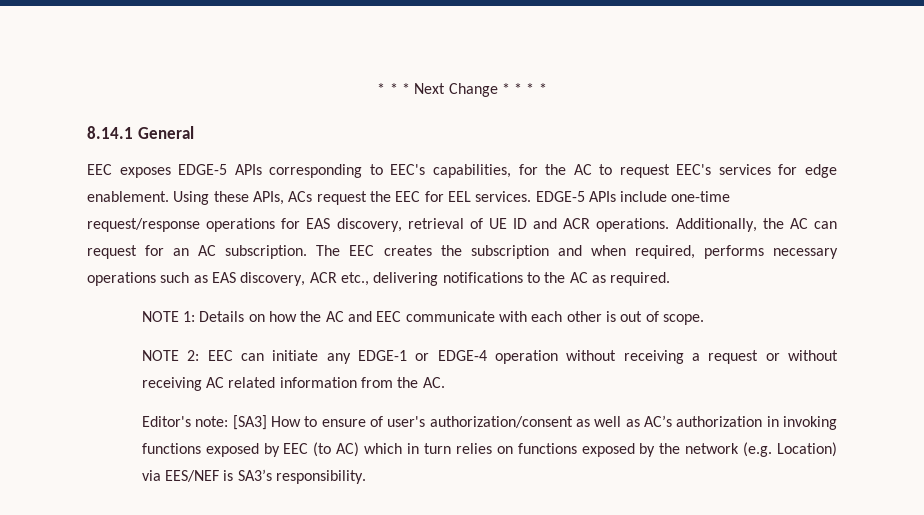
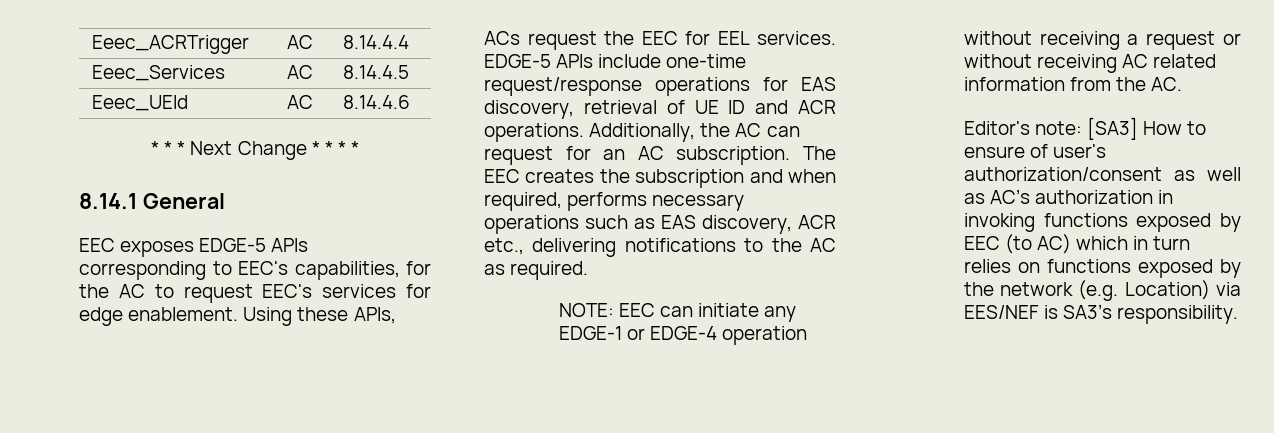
(377, 88) none -> [91,35,249,54] [286,35,313,49] [342,35,409,49] [91,65,225,81] [286,65,313,79] [342,65,409,79] [91,95,188,111] [286,95,313,109] [342,95,410,109] Eeec_ACRTrigger | AC | 8.14.4.4 // Eeec_Services | AC | 8.14.4.5 // Eeec_UEId | AC | 8.14.4.6 //
[141,311,704,325] [141,350,200,361] NOTE 1: Details on how the AC and EEC communicate with each other is out of scope. // NOTE 2: -> [558,303,614,317] NOTE:

